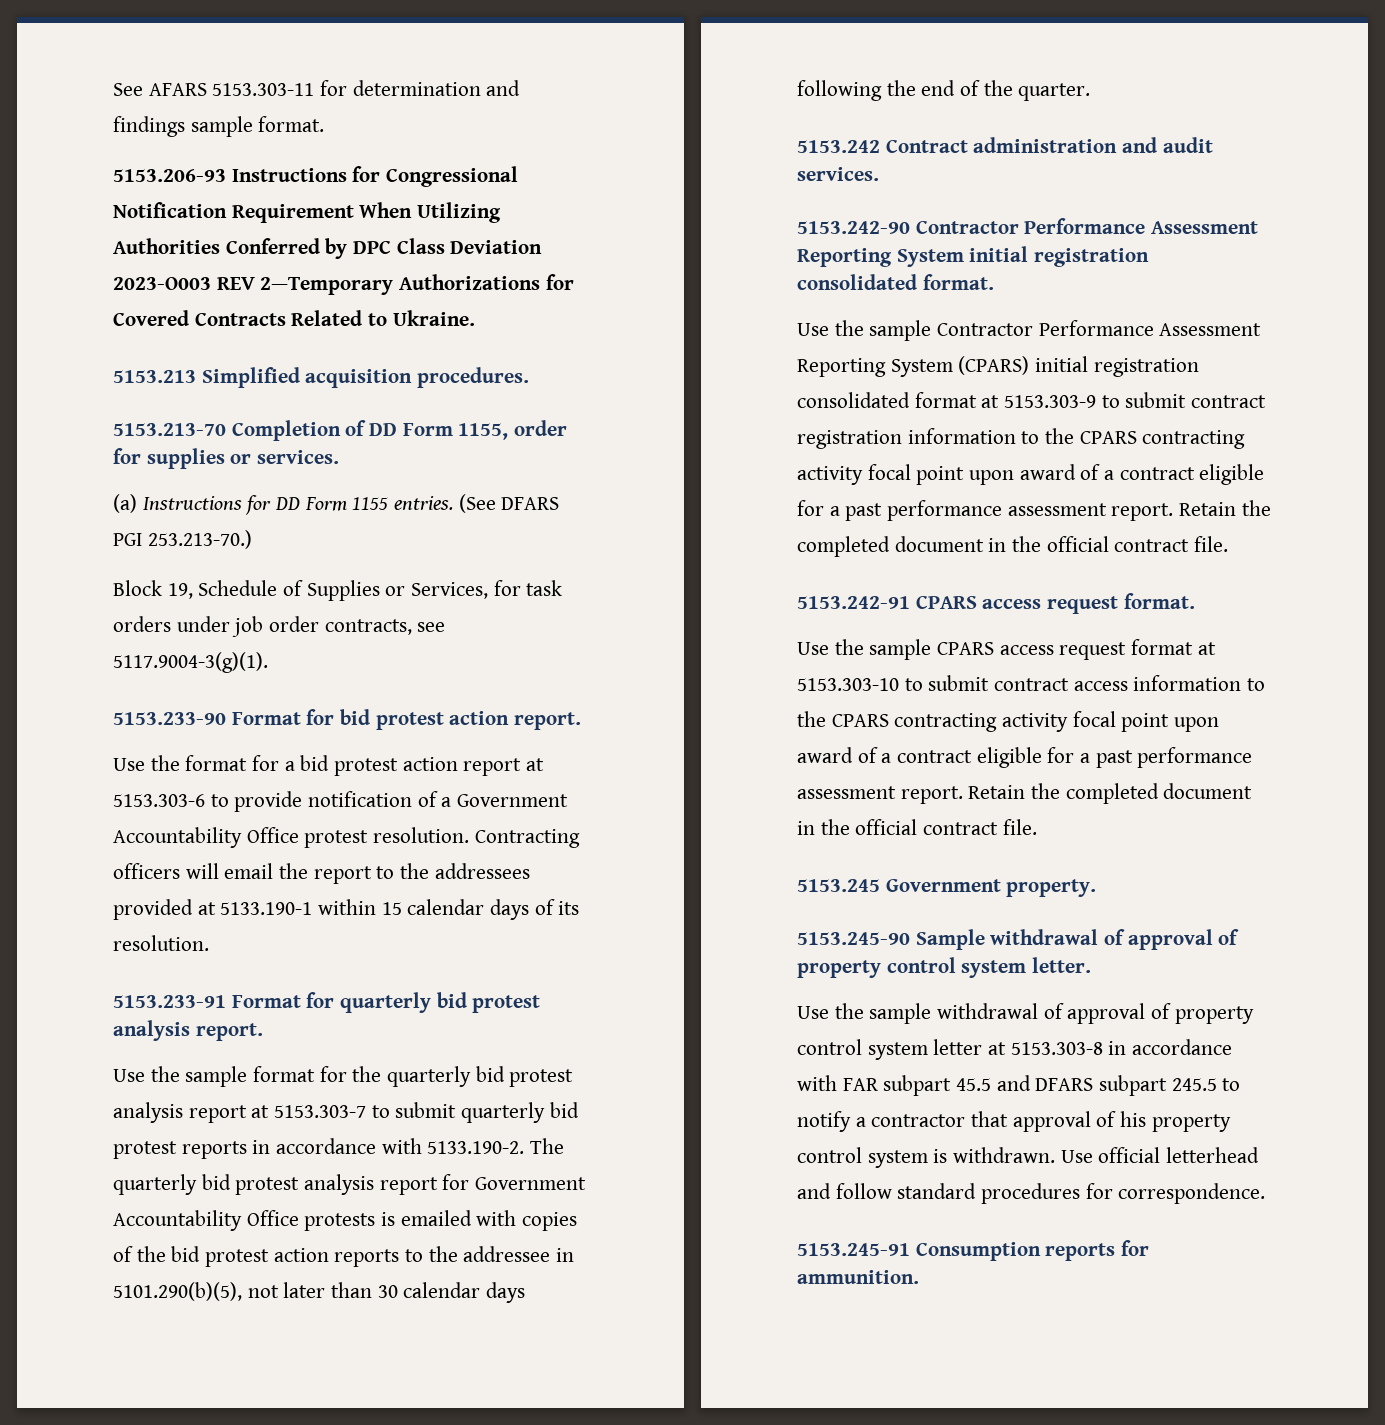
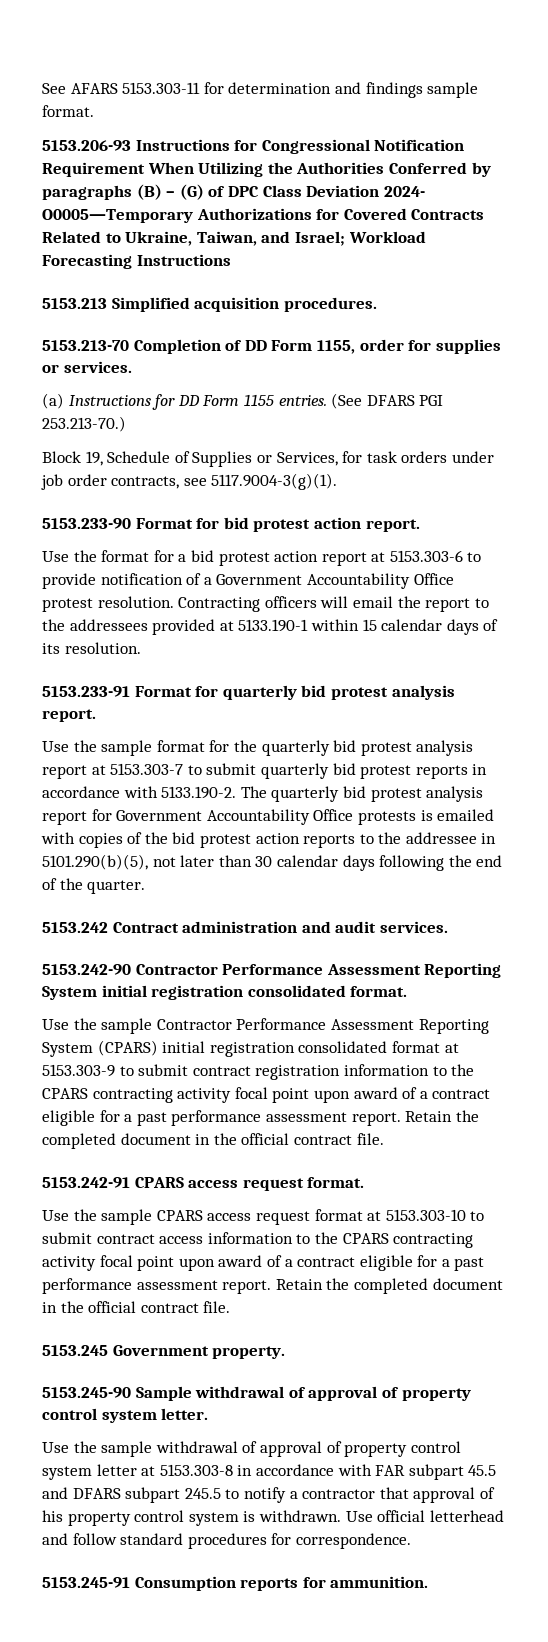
(502, 212) none -> [267,162,293,174] the
[353,238,543,254] [113,277,394,295] DPC Class Deviation 2023-O003 REV 2—Temporary -> [42,184,425,200] [42,209,193,223] paragraphs (B) – (G) of DPC Class Deviation 2024- O0005—Temporary
[392,310,475,326] Ukraine. -> [125,231,426,246] [42,254,231,269] Ukraine, Taiwan, and Israel; Workload Forecasting Instructions

